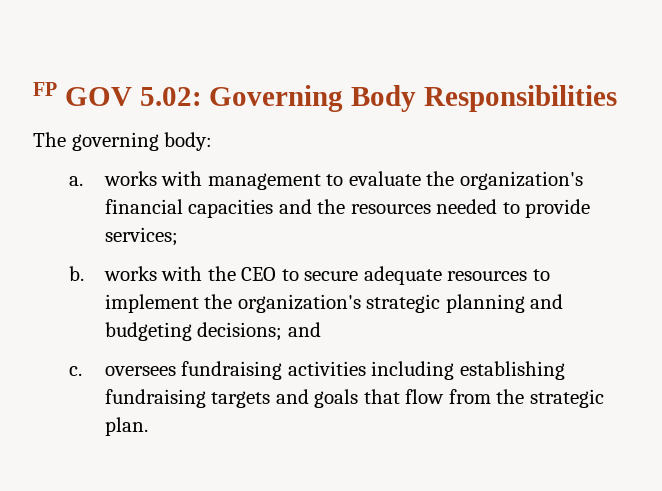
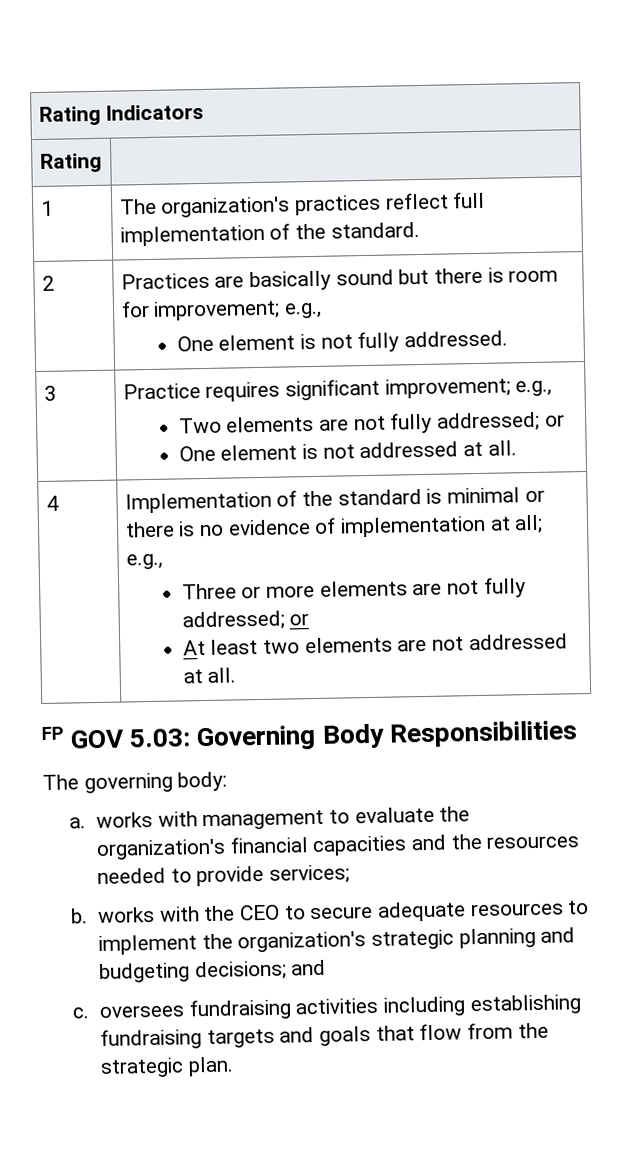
(33, 89) none -> [38,103,205,126] [39,152,102,173] [40,200,54,216] [119,191,486,218] [119,222,420,247] [41,275,55,291] [120,267,559,292] [120,299,323,321] [176,330,508,353] [43,385,57,401] [122,377,553,402] [178,411,565,434] [178,440,517,462] [45,495,59,511] [124,487,545,514] [124,514,544,538] [125,553,163,570] [181,577,526,600] [181,610,310,631] [182,633,568,656] [182,667,237,684] Rating Indicators // Rating | // 1 | The organization's practices reflect full implementation of the standard. // 2 | Practices are basically sound but there is room for improvement; e.g., // One element is not fully addressed. // 3 | Practice requires significant improvement; e.g., // Two elements are not fully addressed; or // One element is not addressed at all. // 4 | Implementation of the standard is minimal or there is no evidence of implementation at all; e.g., // Three or more elements are not fully addressed; or // At least two elements are not addressed at all. //
[139,87,202,106] 5.02: -> [129,728,192,748] 5.03:

